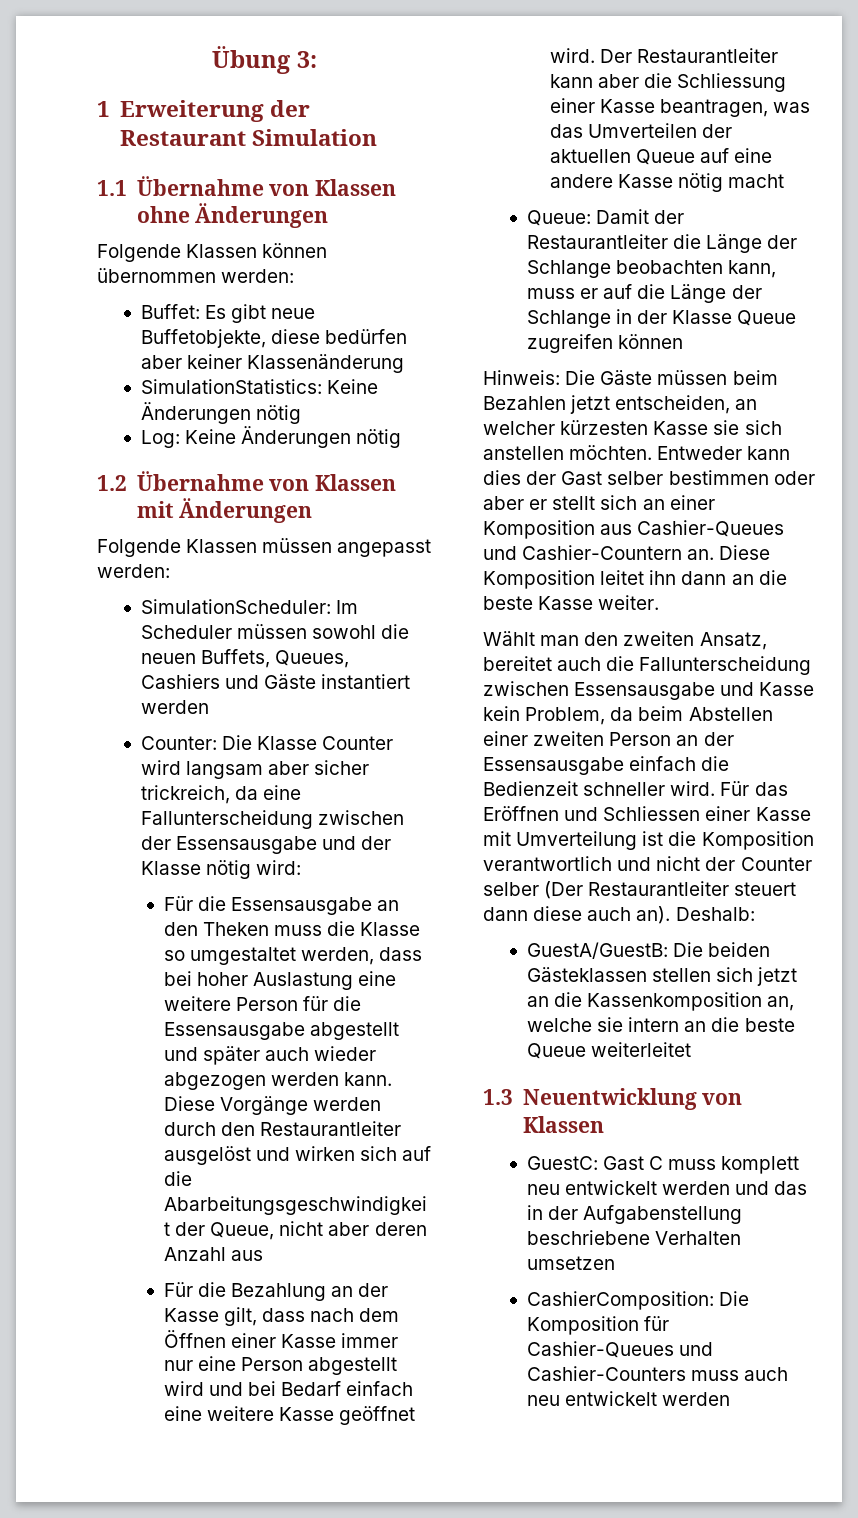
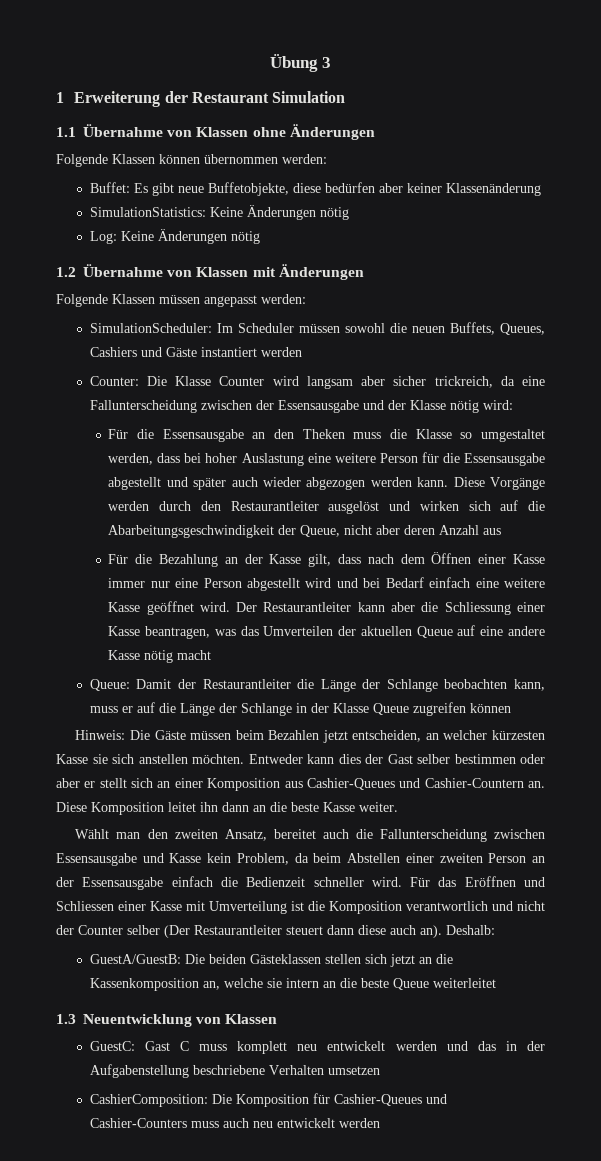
[296,51,317,68] 3: -> [322,57,332,68] 3

